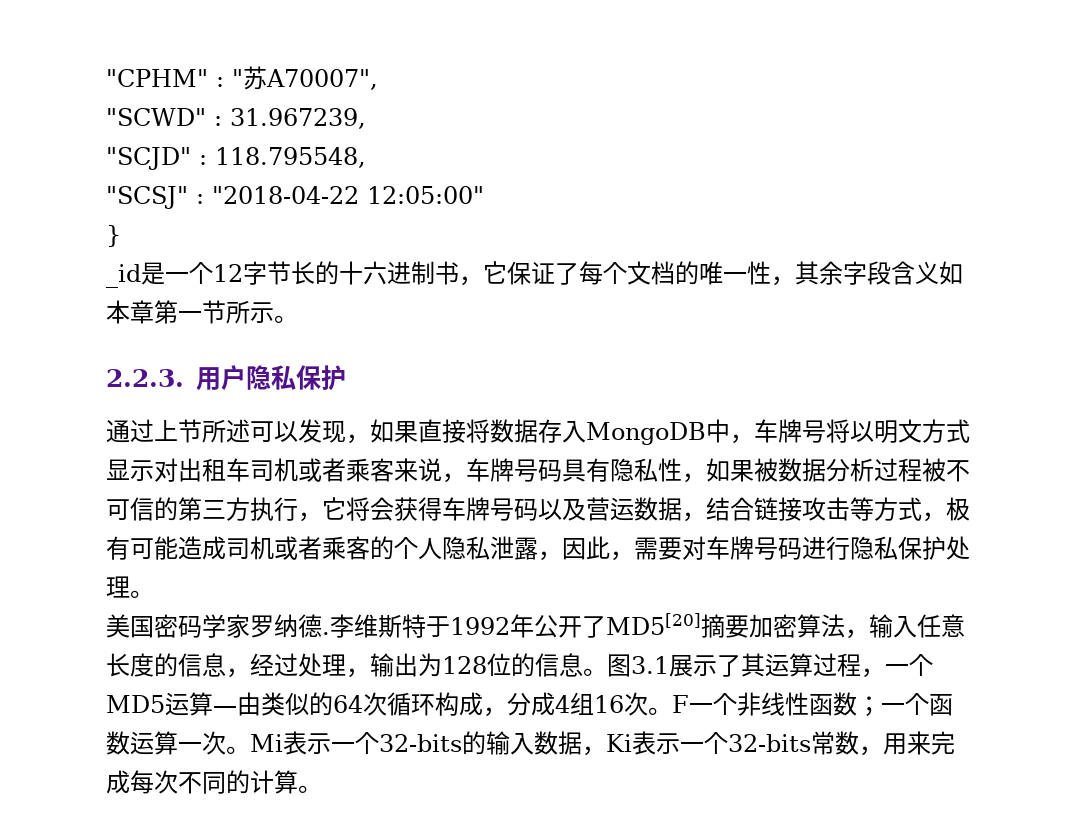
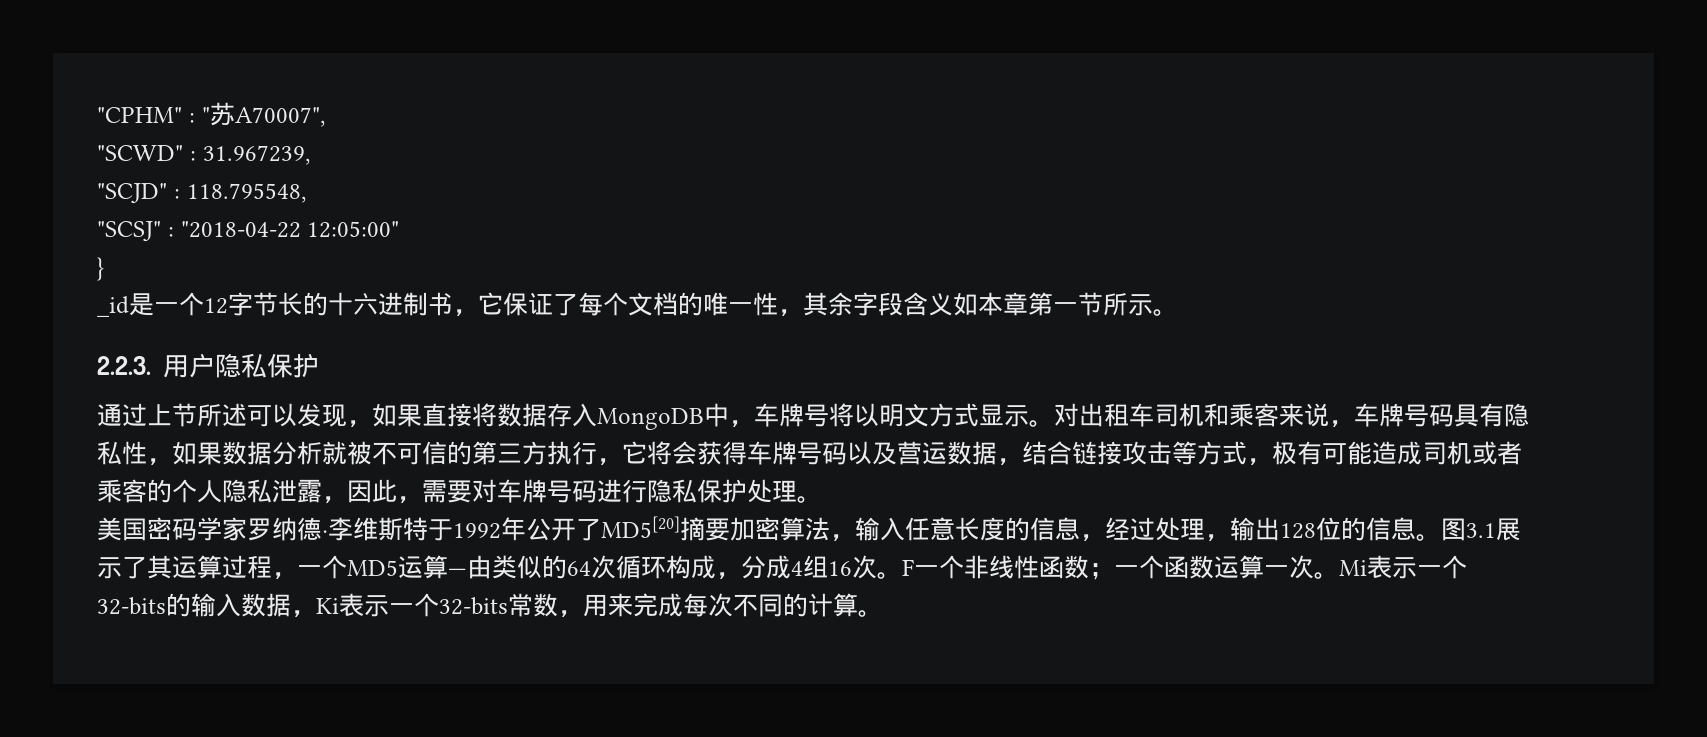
(154, 470) none -> [1029,420,1054,427] 。
[298,458,346,482] 或者 -> [1204,403,1229,427] 和
[754,458,778,482] 被 -> (222, 453) none
[874,458,922,482] 过程 -> [322,441,347,465] 就
[322,632,330,635] . -> [322,530,328,538] ·
[418,653,442,677] 为 -> (1280, 529) none

